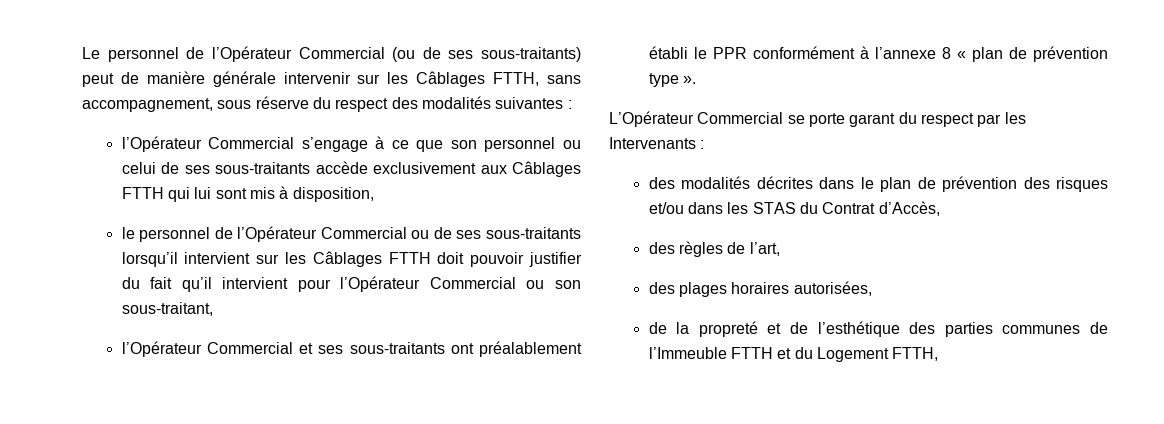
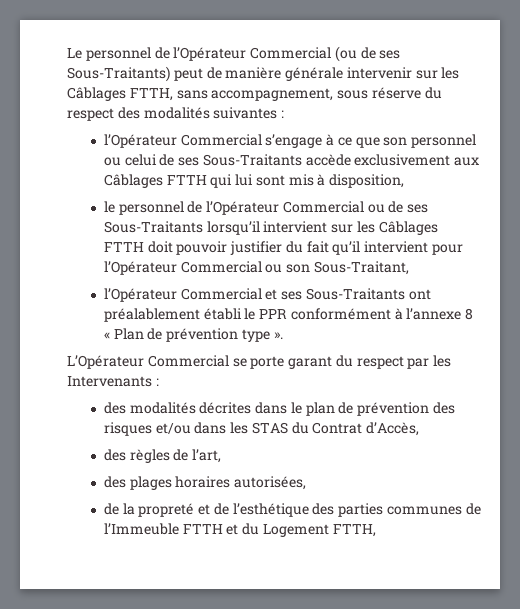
[481,47,581,62] sous-traitants) -> [67,66,170,82] Sous-Traitants)
[215,162,311,174] sous-traitants -> [202,154,302,166] Sous-Traitants
[486,227,582,239] sous-traitants -> [103,221,203,233] Sous-Traitants
[121,302,213,316] sous-traitant, -> [313,261,409,275] Sous-Traitant,
[349,342,445,354] sous-traitants -> [305,288,405,300] Sous-Traitants
[971,47,1003,62] plan -> [113,328,144,340] Plan

